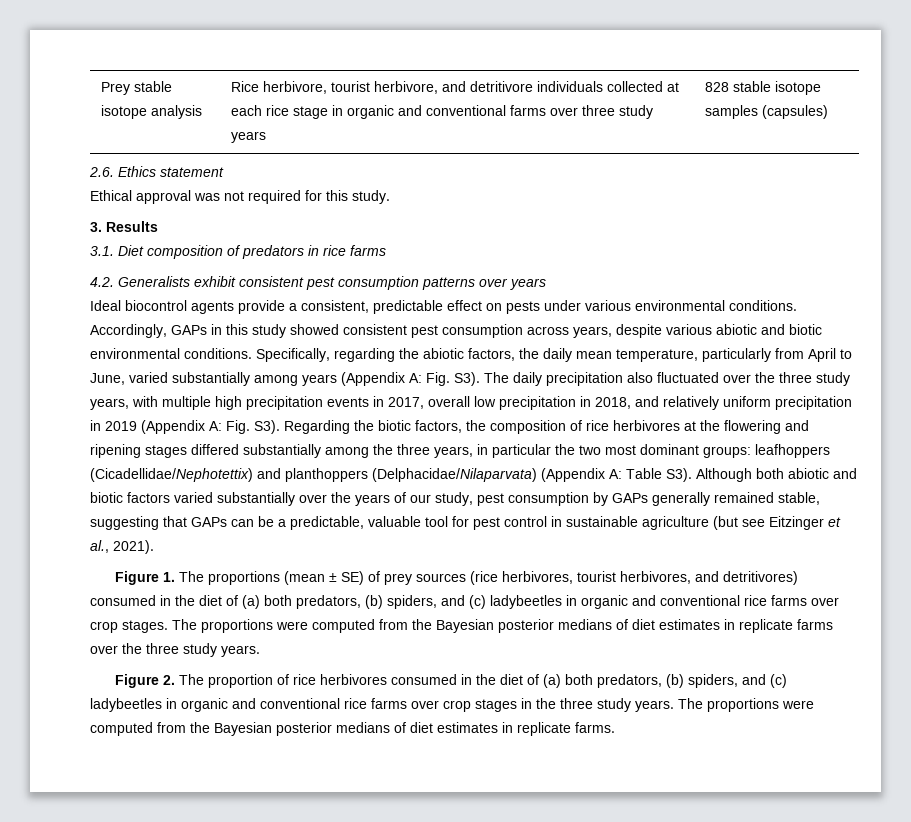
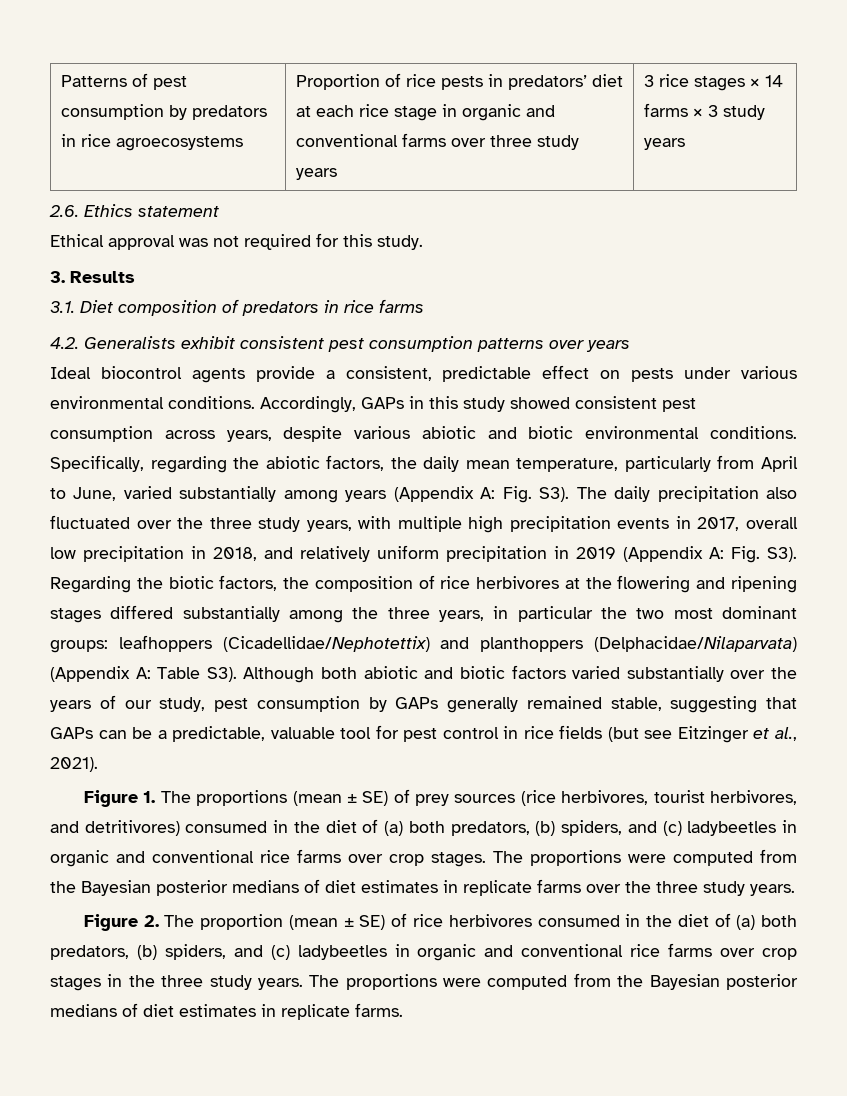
[100,81,172,95] [100,105,202,119] [230,81,663,94] Prey stable isotope analysis | Rice herbivore, tourist herbivore, and detritivore individuals collected -> [60,73,187,90] [60,104,267,120] [60,134,243,151] [295,73,623,90] Patterns of pest consumption by predators in rice agroecosystems | Proportion of rice pests in predators’ diet
[704,81,821,95] [704,105,828,119] 828 stable isotope samples (capsules) -> [643,74,783,91] [643,103,765,120] [643,138,685,150] 3 rice stages × 14 farms × 3 study years
[566,516,709,530] sustainable agriculture -> [523,725,603,739] rice fields
(274, 681) none -> [288,915,386,930] (mean ± SE)

